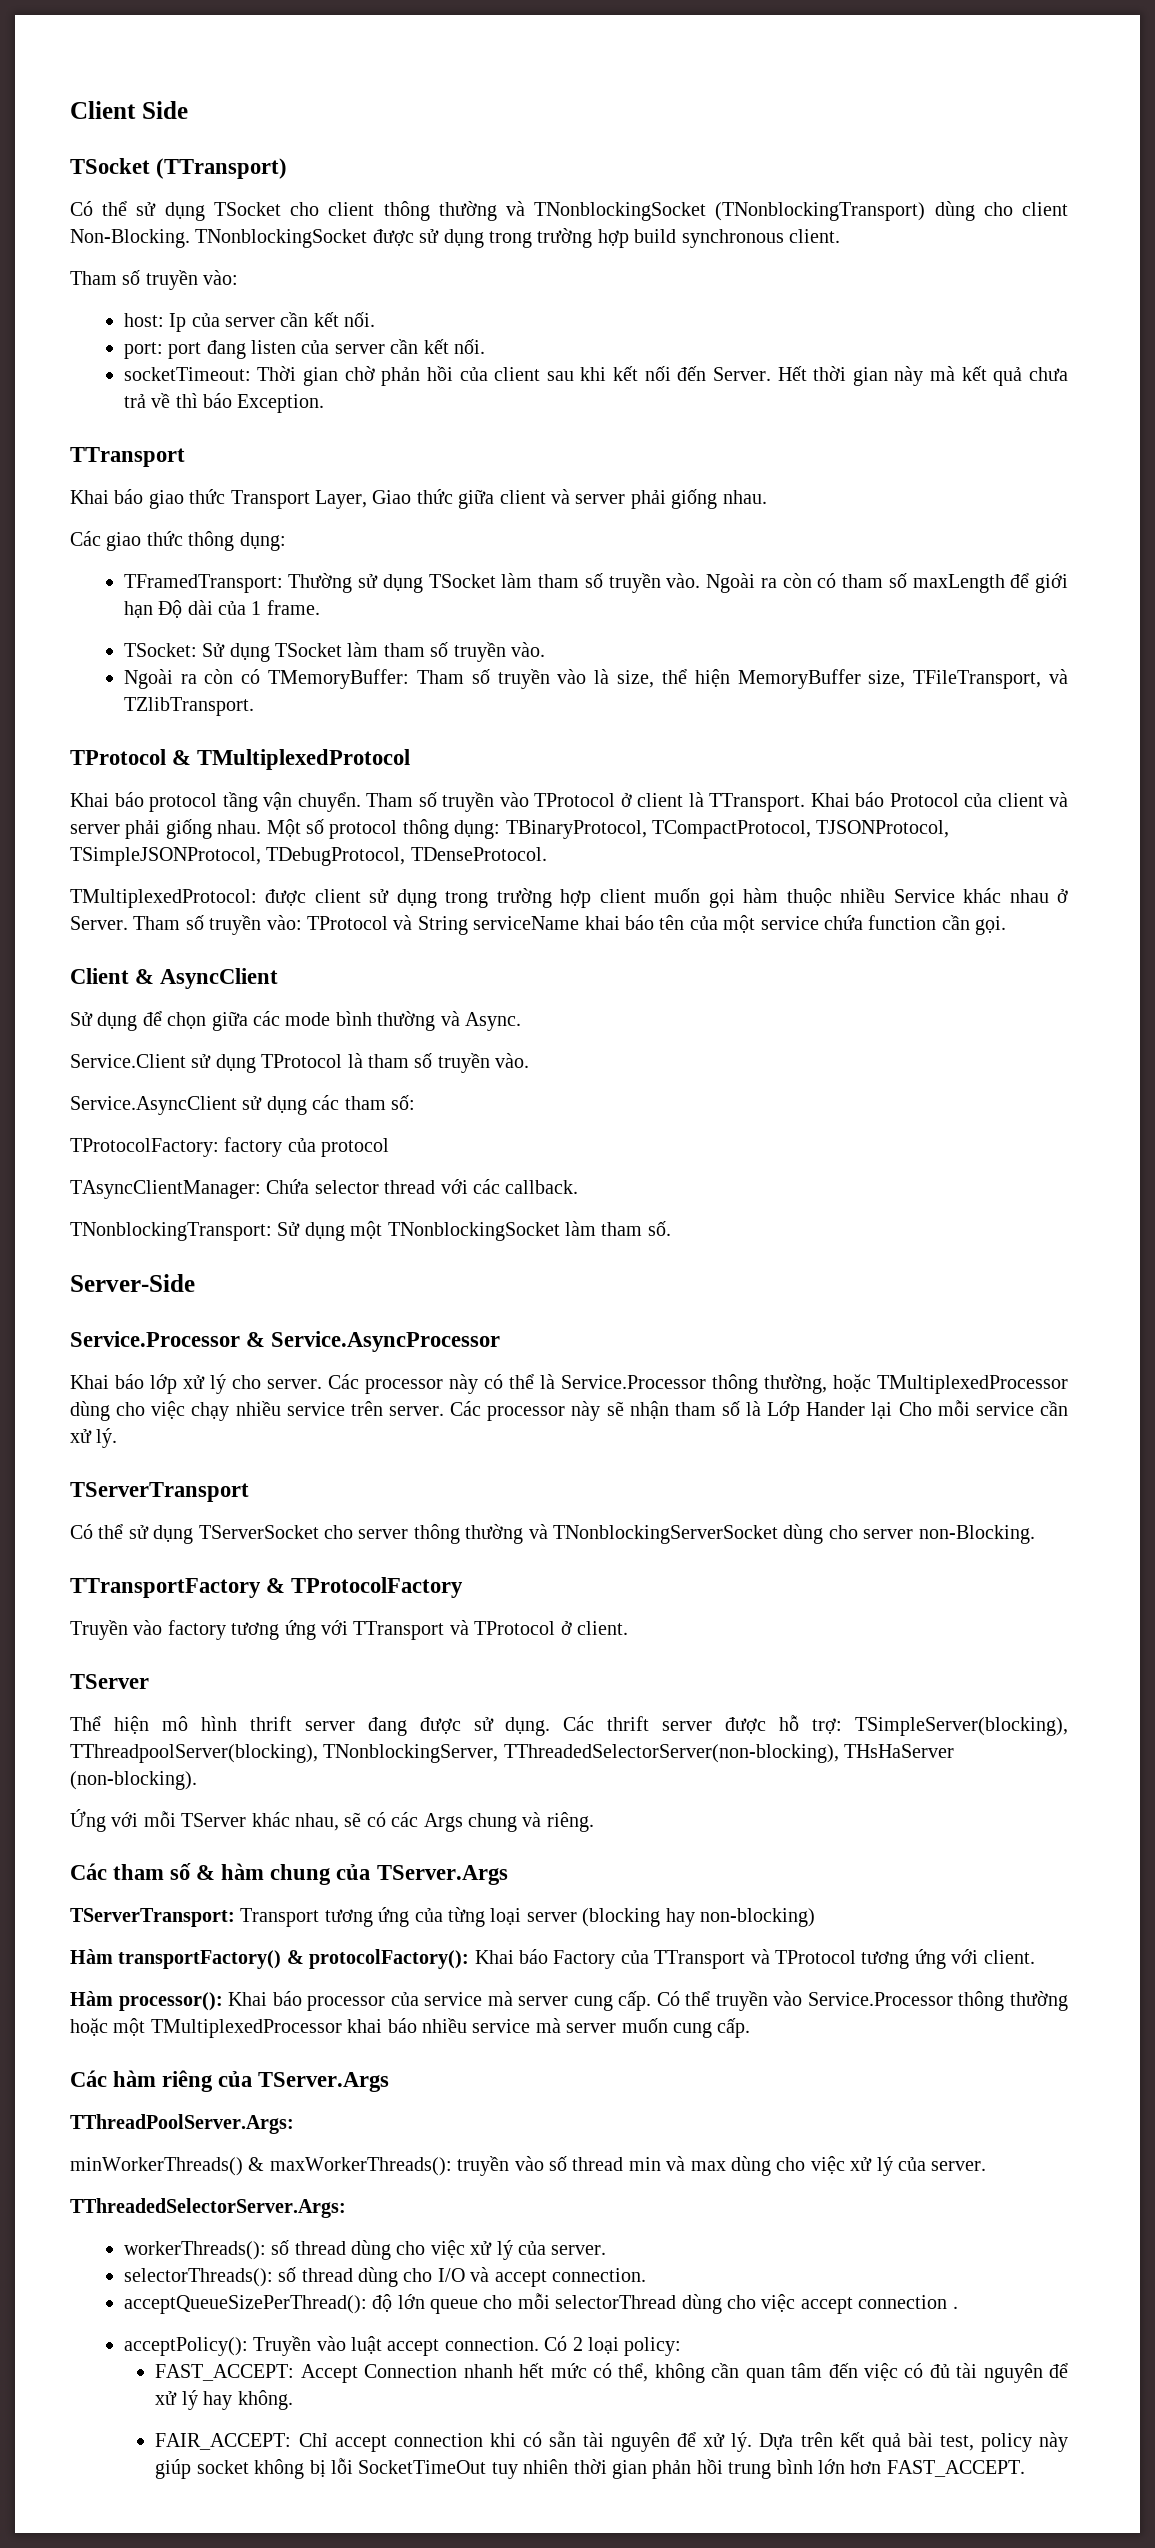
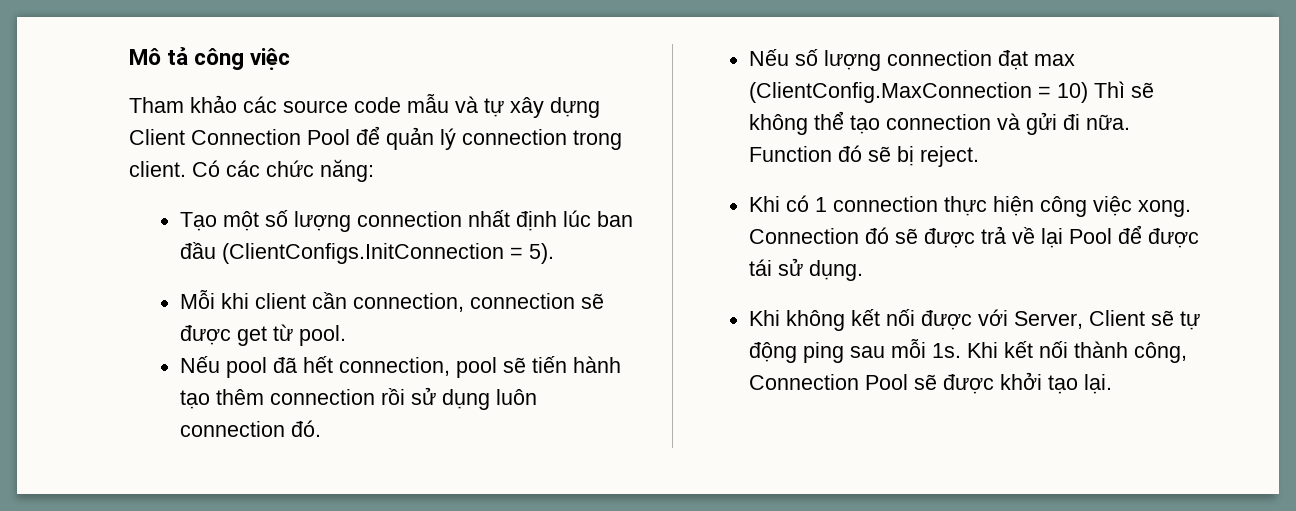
[70,101,188,119] [70,158,288,179] [70,201,1068,221] [70,228,840,248] [70,270,239,290] [123,312,376,332] [123,339,485,359] [123,366,1068,386] [123,393,325,413] [70,447,185,467] [70,489,767,509] [70,531,286,551] [123,573,1069,593] [123,600,320,618] [123,642,545,662] [123,669,1069,689] [123,697,254,716] [70,749,411,770] [70,792,1068,812] [70,819,950,839] [70,847,547,866] [70,888,1069,908] [70,915,1007,935] [70,968,279,989] [70,1011,521,1031] [70,1053,530,1073] [70,1095,415,1115] [70,1137,390,1157] [70,1179,579,1199] [70,1221,671,1241] [70,1274,195,1292] [70,1331,501,1352] [70,1374,1068,1394] [70,1400,1068,1421] [70,1428,118,1448] [70,1482,249,1502] [70,1524,1035,1544] [70,1577,464,1598] [70,1620,628,1640] [70,1674,149,1689] [70,1715,1068,1736] [70,1744,955,1763] [70,1771,197,1790] [70,1809,594,1832] [70,1863,508,1885] [70,1907,815,1927] [70,1949,1035,1969] [70,1991,1068,2011] [70,2018,751,2038] [70,2070,390,2092] [70,2114,294,2134] [70,2156,987,2176] [70,2198,346,2218] [123,2240,607,2260] [123,2267,646,2287] [123,2293,958,2314] [123,2336,682,2356] [155,2363,1068,2383] [155,2390,293,2410] [155,2431,1068,2452] [155,2458,1025,2479] Client Side // TSocket (TTransport) // Có thể sử dụng TSocket cho client thông thường và TNonblockingSocket (TNonblockingTransport) dùng cho client Non-Blocking. TNonblockingSocket được sử dụng trong trường hợp build synchronous client. // Tham số truyền vào: // host: Ip của server cần kết nối. // port: port đang listen của server cần kết nối. // socketTimeout: Thời gian chờ phản hồi của client sau khi kết nối đến Server. Hết thời gian này mà kết quả chưa trả về thì báo Exception. // TTransport // Khai báo giao thức Transport Layer, Giao thức giữa client và server phải giống nhau. // Các giao thức thông dụng: // TFramedTransport: Thường sử dụng TSocket làm tham số truyền vào. Ngoài ra còn có tham số maxLength để giới hạn Độ dài của 1 frame. // TSocket: Sử dụng TSocket làm tham số truyền vào. // Ngoài ra còn có TMemoryBuffer: Tham số truyền vào là size, thể hiện MemoryBuffer size, TFileTransport, và TZlibTransport. // TProtocol & TMultiplexedProtocol // Khai báo protocol tầng vận chuyển. Tham số truyền vào TProtocol ở client là TTransport. Khai báo Protocol của client và server phải giống nhau. Một số protocol thông dụng: TBinaryProtocol, TCompactProtocol, TJSONProtocol, TSimpleJSONProtocol, TDebugProtocol, TDenseProtocol. // TMultiplexedProtocol: được client sử dụng trong trường hợp client muốn gọi hàm thuộc nhiều Service khác nhau ở Server. Tham số truyền vào: TProtocol và String serviceName khai báo tên của một service chứa function cần gọi. // Client & AsyncClient // Sử dụng để chọn giữa các mode bình thường và Async. // Service.Client sử dụng TProtocol là tham số truyền vào. // Service.AsyncClient sử dụng các tham số: // TProtocolFactory: factory của protocol // TAsyncClientManager: Chứa selector thread với các callback. // TNonblockingTransport: Sử dụng một TNonblockingSocket làm tham số. // Server-Side // Service.Processor & Service.AsyncProcessor // Khai báo lớp xử lý cho server. Các processor này có thể là Service.Processor thông thường, hoặc TMultiplexedProcessor dùng cho việc chạy nhiều service trên server. Các processor này sẽ nhận tham số là Lớp Hander lại Cho mỗi service cần xử lý. // TServerTransport // Có thể sử dụng TServerSocket cho server thông thường và TNonblockingServerSocket dùng cho server non-Blocking. // TTransportFactory & TProtocolFactory // Truyền vào factory tương ứng với TTransport và TProtocol ở client. // TServer // Thể hiện mô hình thrift server đang được sử dụng. Các thrift server được hỗ trợ: TSimpleServer(blocking), TThreadpoolServer(blocking), TNonblockingServer, TThreadedSelectorServer(non-blocking), THsHaServer (non-blocking). // Ứng với mỗi TServer khác nhau, sẽ có các Args chung và riêng. // Các tham số & hàm chung của TServer.Args // TServerTransport: Transport tương ứng của từng loại server (blocking hay non-blocking) // Hàm transportFactory() & protocolFactory(): Khai báo Factory của TTransport và TProtocol tương ứng với client. // Hàm processor(): Khai báo processor của service mà server cung cấp. Có thể truyền vào Service.Processor thông thường hoặc một TMultiplexedProcessor khai báo nhiều service mà server muốn cung cấp. // Các hàm riêng của TServer.Args // TThreadPoolServer.Args: // minWorkerThreads() & maxWorkerThreads(): truyền vào số thread min và max dùng cho việc xử lý của server. // TThreadedSelectorServer.Args: // workerThreads(): số thread dùng cho việc xử lý của server. // selectorThreads(): số thread dùng cho I/O và accept connection. // acceptQueueSizePerThread(): độ lớn queue cho mỗi selectorThread dùng cho việc accept connection . // acceptPolicy(): Truyền vào luật accept connection. Có 2 loại policy: // FAST_ACCEPT: Accept Connection nhanh hết mức có thể, không cần quan tâm đến việc có đủ tài nguyên để xử lý hay không. // FAIR_ACCEPT: Chỉ accept connection khi có sẵn tài nguyên để xử lý. Dựa trên kết quả bài test, policy này giúp socket không bị lỗi SocketTimeOut tuy nhiên thời gian phản hồi trung bình lớn hơn FAST_ACCEPT. -> [129,47,291,70] [129,94,600,118] [129,126,622,150] [129,159,374,182] [179,210,633,232] [179,242,554,264] [179,290,604,312] [179,324,346,346] [179,356,621,378] [179,387,537,410] [179,420,321,437] [748,49,1075,71] [748,81,1154,103] [748,111,1130,135] [748,145,979,167] [748,195,1191,217] [748,225,1199,248] [748,258,863,281] [748,309,1200,331] [748,339,1187,363] [748,372,1112,394] Mô tả công việc // Tham khảo các source code mẫu và tự xây dựng Client Connection Pool để quản lý connection trong client. Có các chức năng: // Tạo một số lượng connection nhất định lúc ban đầu (ClientConfigs.InitConnection = 5). // Mỗi khi client cần connection, connection sẽ được get từ pool. // Nếu pool đã hết connection, pool sẽ tiến hành tạo thêm connection rồi sử dụng luôn connection đó. // Nếu số lượng connection đạt max (ClientConfig.MaxConnection = 10) Thì sẽ không thể tạo connection và gửi đi nữa. Function đó sẽ bị reject. // Khi có 1 connection thực hiện công việc xong. Connection đó sẽ được trả về lại Pool để được tái sử dụng. // Khi không kết nối được với Server, Client sẽ tự động ping sau mỗi 1s. Khi kết nối thành công, Connection Pool sẽ được khởi tạo lại.

